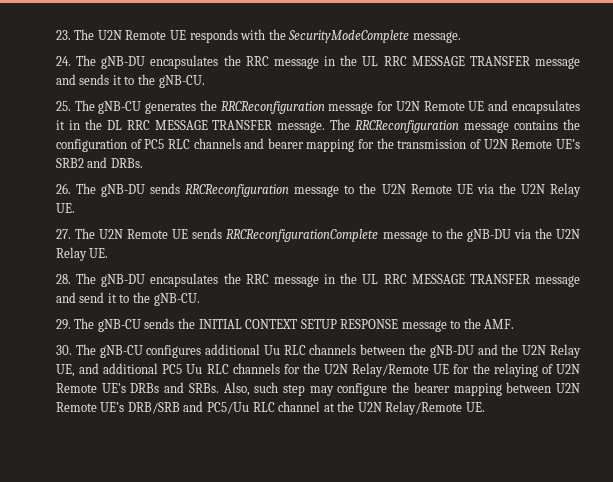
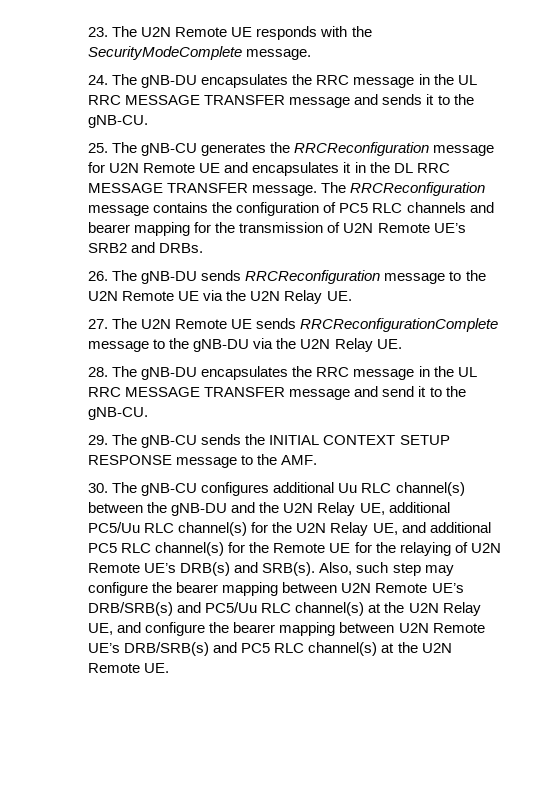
[309,344,357,355] channels -> [395,482,465,496] channel(s)
[79,363,430,377] and additional PC5 Uu RLC channels for the U2N Relay/Remote -> [388,502,450,513] [88,522,491,536] [88,542,326,556] additional PC5/Uu RLC channel(s) for the U2N Relay UE, and additional PC5 RLC channel(s) for the Remote
[130,382,219,393] DRBs and SRBs. -> [180,562,316,576] DRB(s) and SRB(s).
[127,402,180,414] DRB/SRB -> [88,602,174,616] DRB/SRB(s)
[278,401,463,415] channel at the U2N Relay/Remote -> [295,602,481,616] [88,622,485,636] [88,642,452,656] [88,663,141,673] channel(s) at the U2N Relay UE, and configure the bearer mapping between U2N Remote UE’s DRB/SRB(s) and PC5 RLC channel(s) at the U2N Remote

